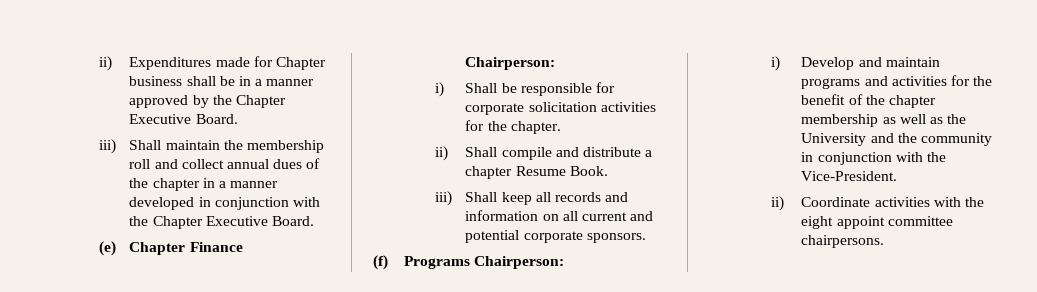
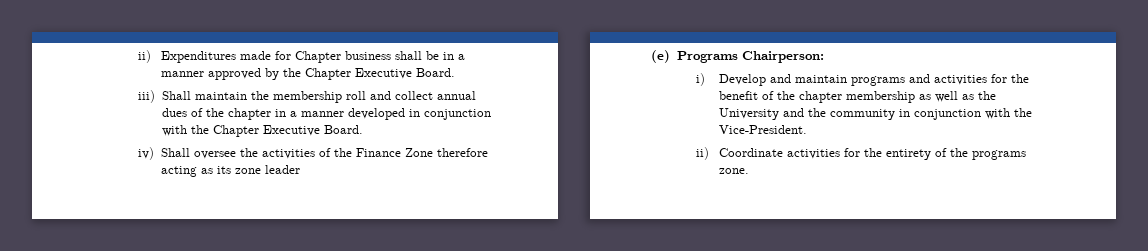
[98,241,243,256] [465,57,556,70] [434,82,615,97] [465,102,656,115] [465,120,561,134] [434,146,653,161] [465,166,608,179] [434,191,629,206] [465,210,654,221] [465,230,646,243] [373,255,388,270] (e) Chapter Finance Chairperson: // i) Shall be responsible for corporate solicitation activities for the chapter. // ii) Shall compile and distribute a chapter Resume Book. // iii) Shall keep all records and information on all current and potential corporate sponsors. // (f) -> [138,147,488,160] [160,165,300,177] [651,50,670,63] iv) Shall oversee the activities of the Finance Zone therefore acting as its zone leader // (e)
[933,197,984,207] [801,216,953,229] [801,235,885,248] with the eight appoint committee chairpersons. -> [843,148,1026,160] [718,168,749,174] for the entirety of the programs zone.

